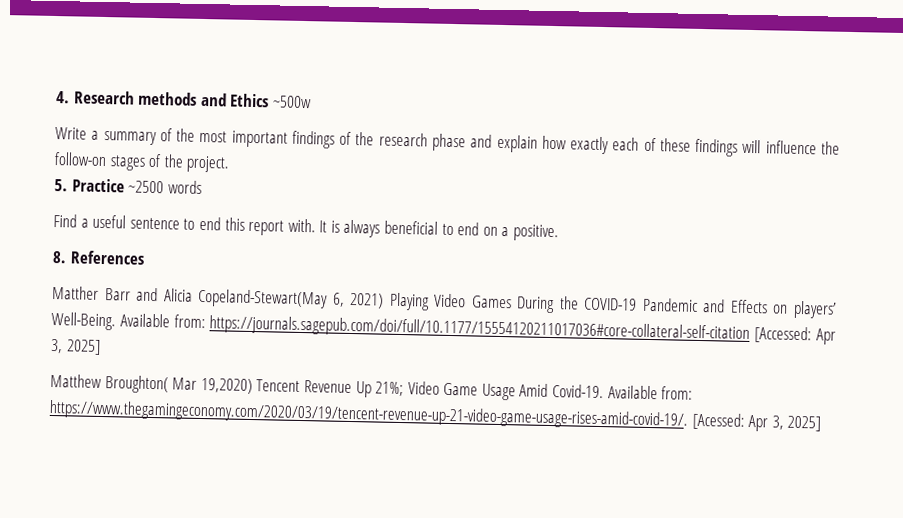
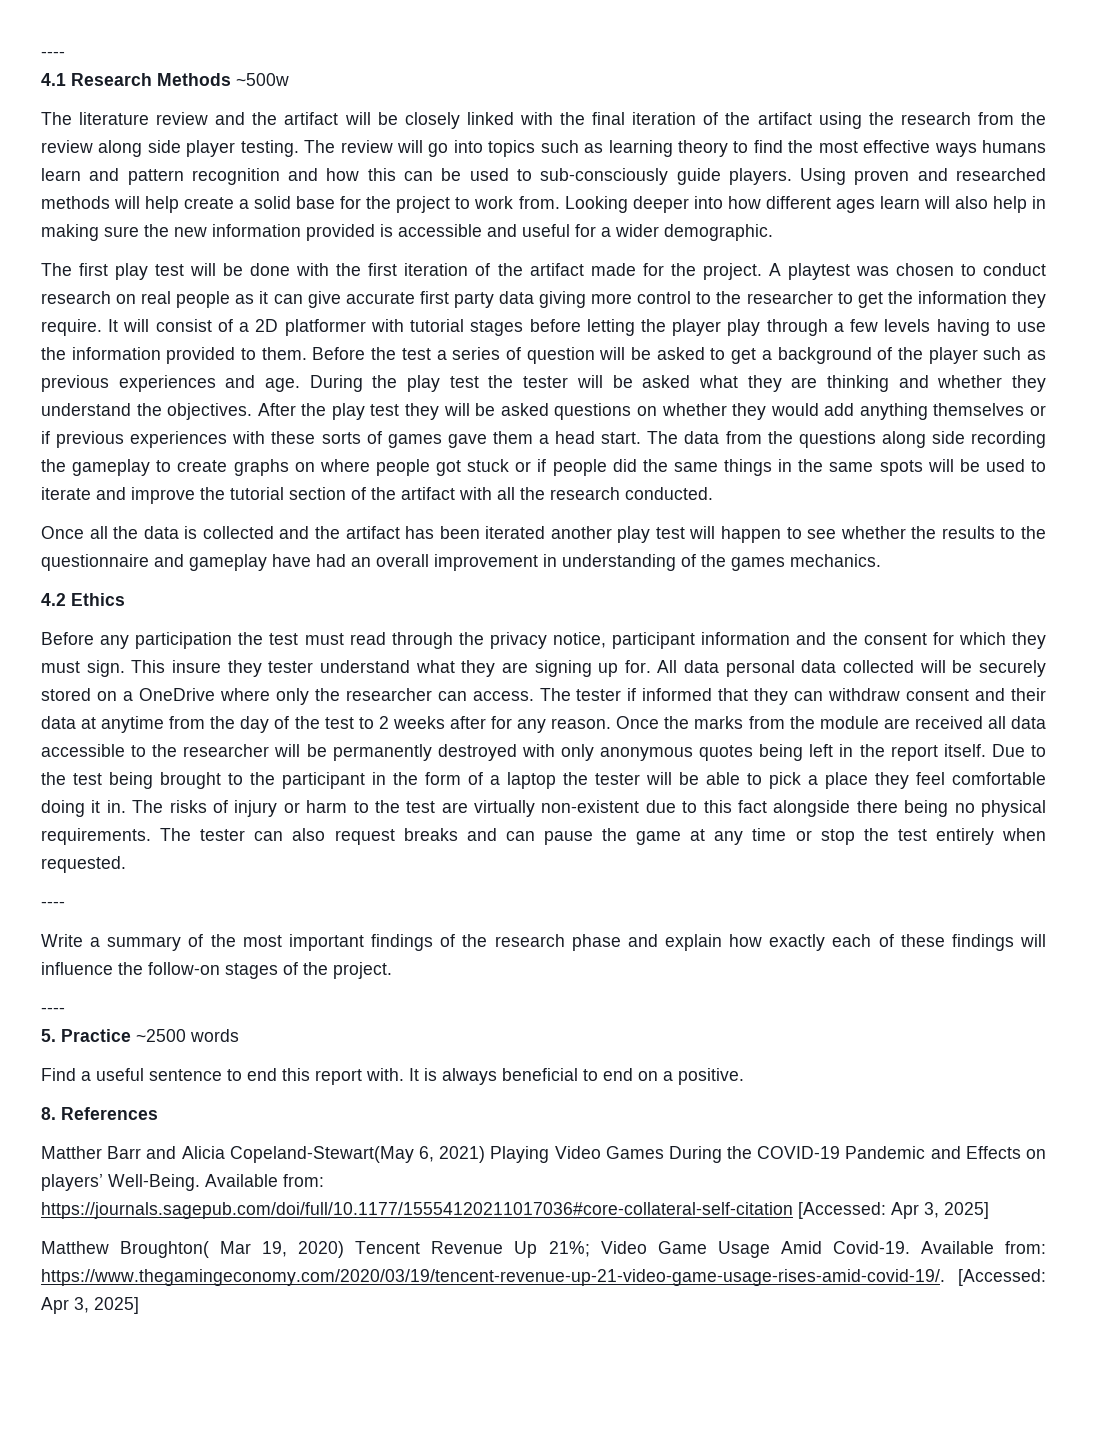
[56,90,312,109] 4. Research methods and Ethics ~500w -> [41,51,65,58] [41,73,289,86] [41,112,1046,129] [41,140,1047,157] [41,168,1046,185] [41,196,1047,213] [41,224,773,241] [41,263,1047,280] [41,291,1047,308] [41,319,1047,336] [41,347,1046,364] [41,375,1047,392] [41,403,1046,420] [41,431,1047,448] [41,459,1046,476] [41,487,713,504] [41,526,1047,543] [41,554,881,571] [41,593,125,606] [41,632,1046,649] [41,660,1046,677] [41,688,1047,705] [41,716,1047,733] [41,744,1046,761] [41,772,1046,789] [41,800,1046,817] [41,828,1047,845] [41,856,126,873] [41,901,65,908] ---- // 4.1 Research Methods ~500w // The literature review and the artifact will be closely linked with the final iteration of the artifact using the research from the review along side player testing. The review will go into topics such as learning theory to find the most effective ways humans learn and pattern recognition and how this can be used to sub-consciously guide players. Using proven and researched methods will help create a solid base for the project to work from. Looking deeper into how different ages learn will also help in making sure the new information provided is accessible and useful for a wider demographic. // The first play test will be done with the first iteration of the artifact made for the project. A playtest was chosen to conduct research on real people as it can give accurate first party data giving more control to the researcher to get the information they require. It will consist of a 2D platformer with tutorial stages before letting the player play through a few levels having to use the information provided to them. Before the test a series of question will be asked to get a background of the player such as previous experiences and age. During the play test the tester will be asked what they are thinking and whether they understand the objectives. After the play test they will be asked questions on whether they would add anything themselves or if previous experiences with these sorts of games gave them a head start. The data from the questions along side recording the gameplay to create graphs on where people got stuck or if people did the same things in the same spots will be used to iterate and improve the tutorial section of the artifact with all the research conducted. // Once all the data is collected and the artifact has been iterated another play test will happen to see whether the results to the questionnaire and gameplay have had an overall improvement in understanding of the games mechanics. // 4.2 Ethics // Before any participation the test must read through the privacy notice, participant information and the consent for which they must sign. This insure they tester understand what they are signing up for. All data personal data collected will be securely stored on a OneDrive where only the researcher can access. The tester if informed that they can withdraw consent and their data at anytime from the day of the test to 2 weeks after for any reason. Once the marks from the module are received all data accessible to the researcher will be permanently destroyed with only anonymous quotes being left in the report itself. Due to the test being brought to the participant in the form of a laptop the tester will be able to pick a place they feel comfortable doing it in. The risks of injury or harm to the test are virtually non-existent due to this fact alongside there being no physical requirements. The tester can also request breaks and can pause the game at any time or stop the test entirely when requested. // ----
(231, 164) none -> [41,1007,65,1014] // ----
[200,377,253,395] 19,2020) -> [262,1241,345,1258] 19, 2020)
[691,412,745,430] [Acessed: -> [958,1269,1046,1286] [Accessed:

